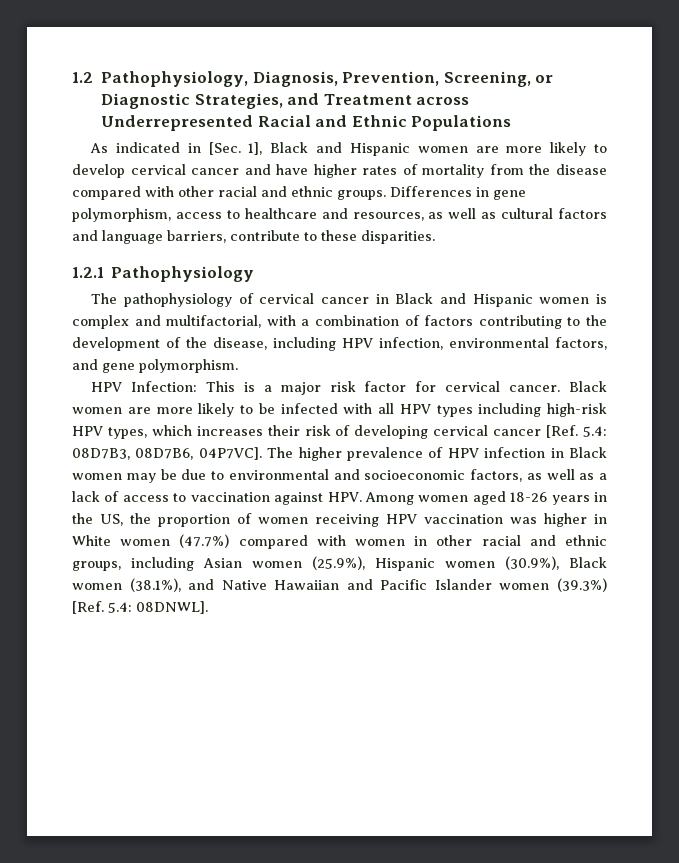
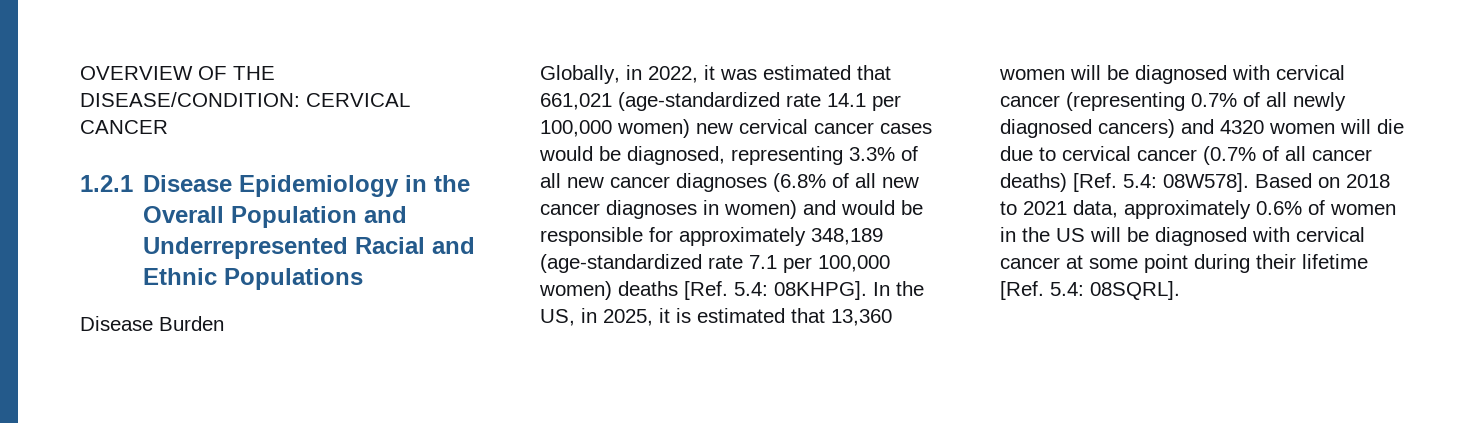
[72,71,554,87] [100,93,470,109] 1.2 Pathophysiology, Diagnosis, Prevention, Screening, or Diagnostic Strategies, and Treatment across -> [80,66,275,80] [80,92,410,107] [80,120,168,134] [80,175,471,197] [143,206,408,228] OVERVIEW OF THE DISEASE/CONDITION: CERVICAL CANCER // 1.2.1 Disease Epidemiology in the Overall Population and
[90,142,607,156] [72,164,607,178] [72,186,526,200] [72,208,607,222] [72,230,435,244] [72,266,255,282] [91,293,607,307] [72,315,608,329] [72,337,607,351] [72,359,238,373] [91,381,607,395] [72,403,607,417] [72,425,608,439] [72,447,607,461] [72,469,607,483] [72,491,608,505] [72,513,607,527] [72,534,607,549] [72,556,607,571] [72,578,607,592] [72,601,208,614] As indicated in [Sec. 1], Black and Hispanic women are more likely to develop cervical cancer and have higher rates of mortality from the disease compared with other racial and ethnic groups. Differences in gene polymorphism, access to healthcare and resources, as well as cultural factors and language barriers, contribute to these disparities. // 1.2.1 Pathophysiology // The pathophysiology of cervical cancer in Black and Hispanic women is complex and multifactorial, with a combination of factors contributing to the development of the disease, including HPV infection, environmental factors, and gene polymorphism. // HPV Infection: This is a major risk factor for cervical cancer. Black women are more likely to be infected with all HPV types including high-risk HPV types, which increases their risk of developing cervical cancer [Ref. 5.4: 08D7B3, 08D7B6, 04P7VC]. The higher prevalence of HPV infection in Black women may be due to environmental and socioeconomic factors, as well as a lack of access to vaccination against HPV. Among women aged 18-26 years in the US, the proportion of women receiving HPV vaccination was higher in White women (47.7%) compared with women in other racial and ethnic groups, including Asian women (25.9%), Hispanic women (30.9%), Black women (38.1%), and Native Hawaiian and Pacific Islander women (39.3%) [Ref. 5.4: 08DNWL]. -> [80,316,224,331] [540,65,891,84] [540,92,901,111] [540,119,932,138] [539,146,918,165] [540,173,919,192] [540,200,923,219] [540,227,883,246] [540,254,890,273] [539,281,924,300] [540,308,892,326] [999,65,1345,84] [1000,92,1346,111] [1000,119,1404,138] [1000,146,1372,165] [1000,173,1390,192] [1000,200,1396,219] [1000,227,1365,246] [1000,254,1368,273] [1000,281,1180,300] Disease Burden // Globally, in 2022, it was estimated that 661,021 (age-standardized rate 14.1 per 100,000 women) new cervical cancer cases would be diagnosed, representing 3.3% of all new cancer diagnoses (6.8% of all new cancer diagnoses in women) and would be responsible for approximately 348,189 (age-standardized rate 7.1 per 100,000 women) deaths [Ref. 5.4: 08KHPG]. In the US, in 2025, it is estimated that 13,360 women will be diagnosed with cervical cancer (representing 0.7% of all newly diagnosed cancers) and 4320 women will die due to cervical cancer (0.7% of all cancer deaths) [Ref. 5.4: 08W578]. Based on 2018 to 2021 data, approximately 0.6% of women in the US will be diagnosed with cervical cancer at some point during their lifetime [Ref. 5.4: 08SQRL].

